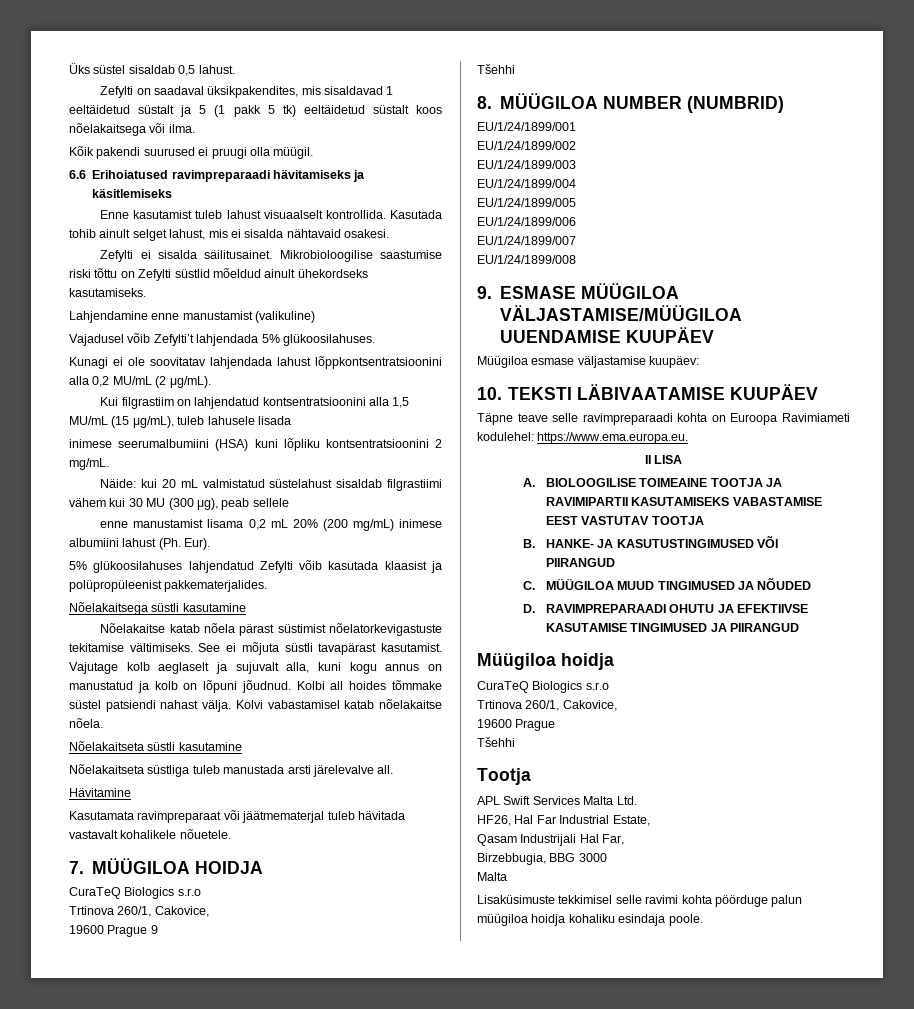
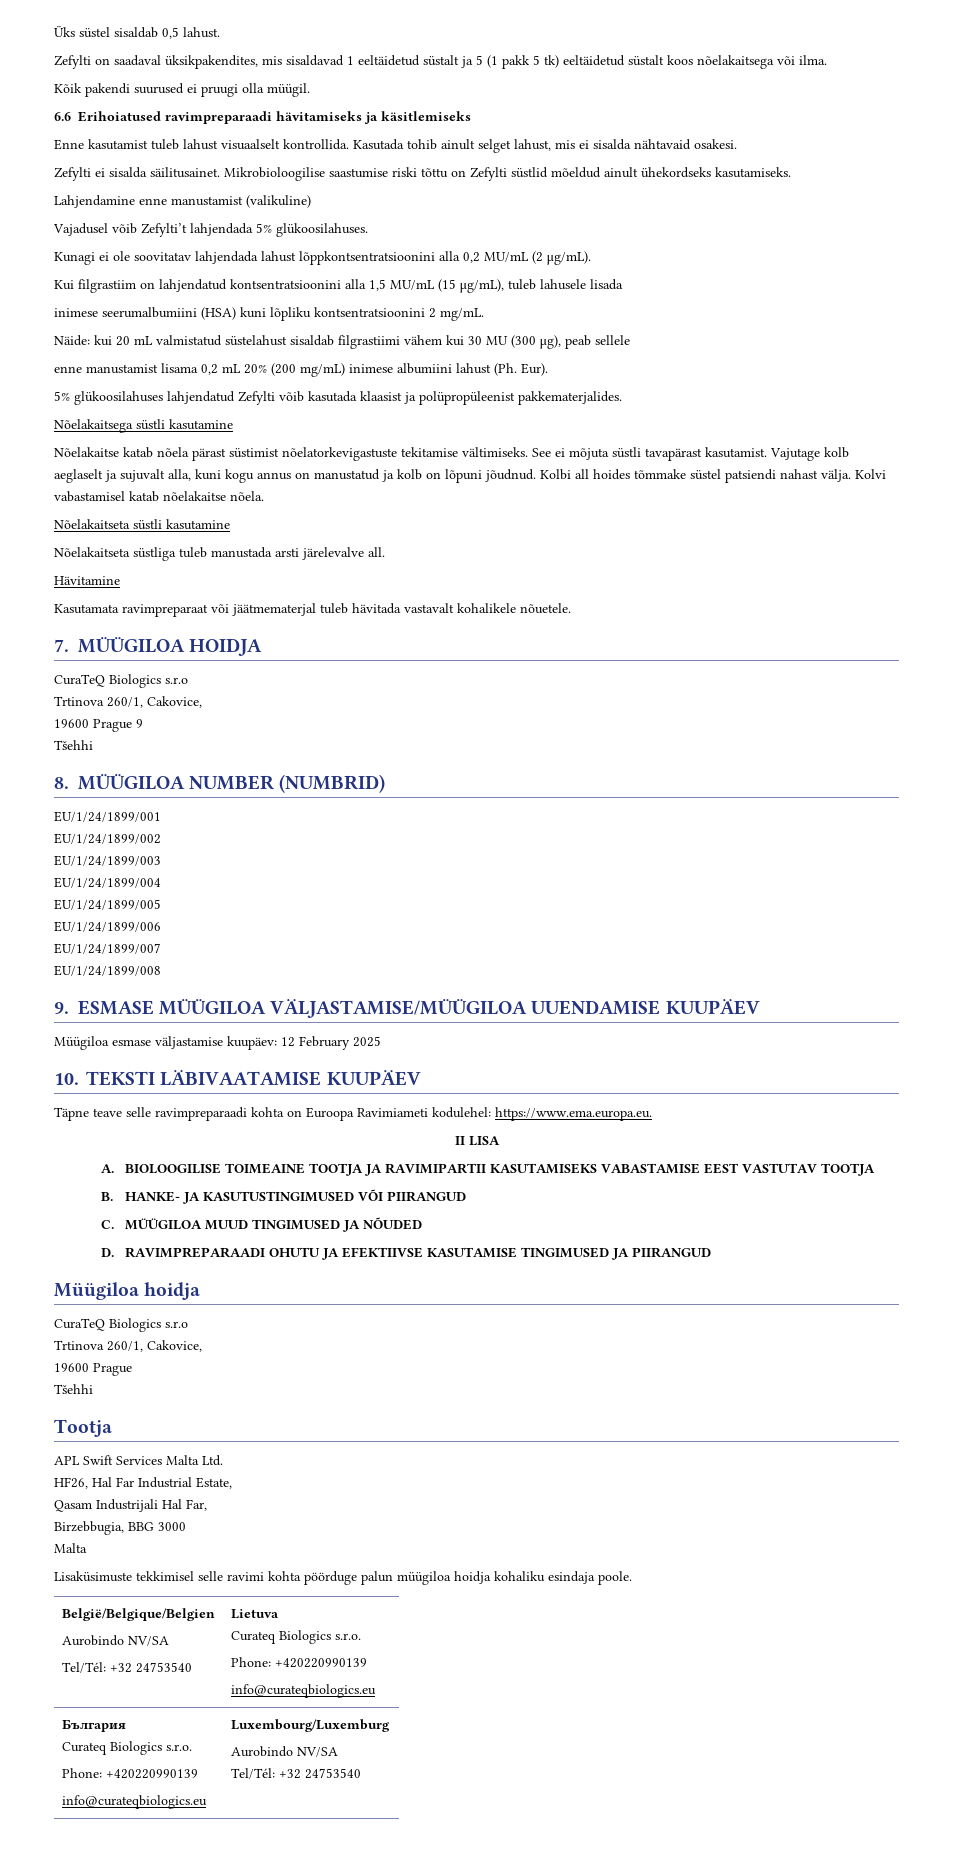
(700, 362) none -> [281,1036,381,1050] 12 February 2025
(703, 920) none -> [61,1608,215,1621] [61,1635,169,1646] [61,1662,192,1673] [230,1609,279,1619] [230,1630,361,1644] [230,1657,367,1668] [230,1684,376,1698] [61,1719,126,1732] [61,1741,192,1755] [61,1768,198,1779] [61,1795,207,1809] [230,1719,390,1732] [230,1746,338,1757] [230,1768,361,1779] // België/Belgique/Belgien // Aurobindo NV/SA // Tel/Tél: +32 24753540 | Lietuva // Curateq Biologics s.r.o. // Phone: +420220990139 // info@curateqbiologics.eu // България // Curateq Biologics s.r.o. // Phone: +420220990139 // info@curateqbiologics.eu | Luxembourg/Luxemburg // Aurobindo NV/SA // Tel/Tél: +32 24753540

